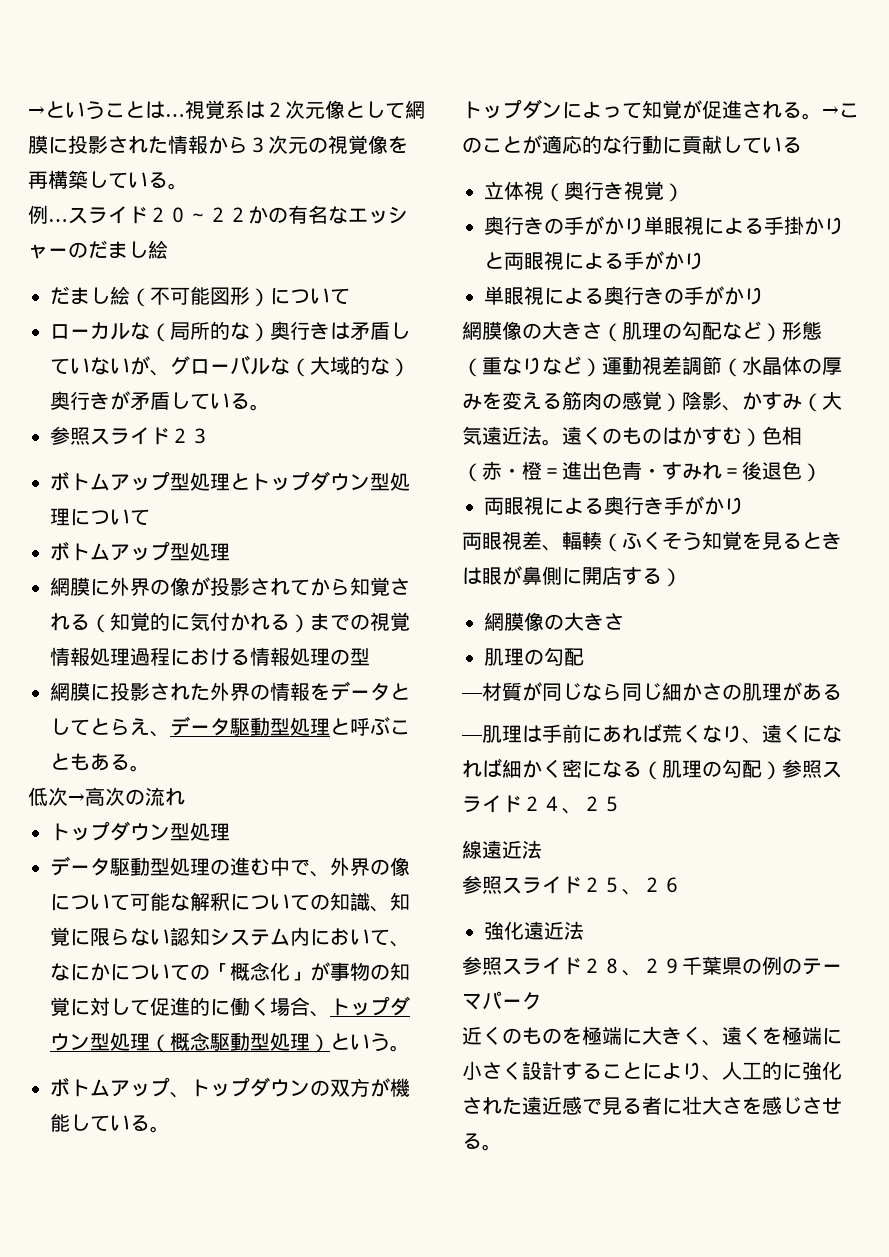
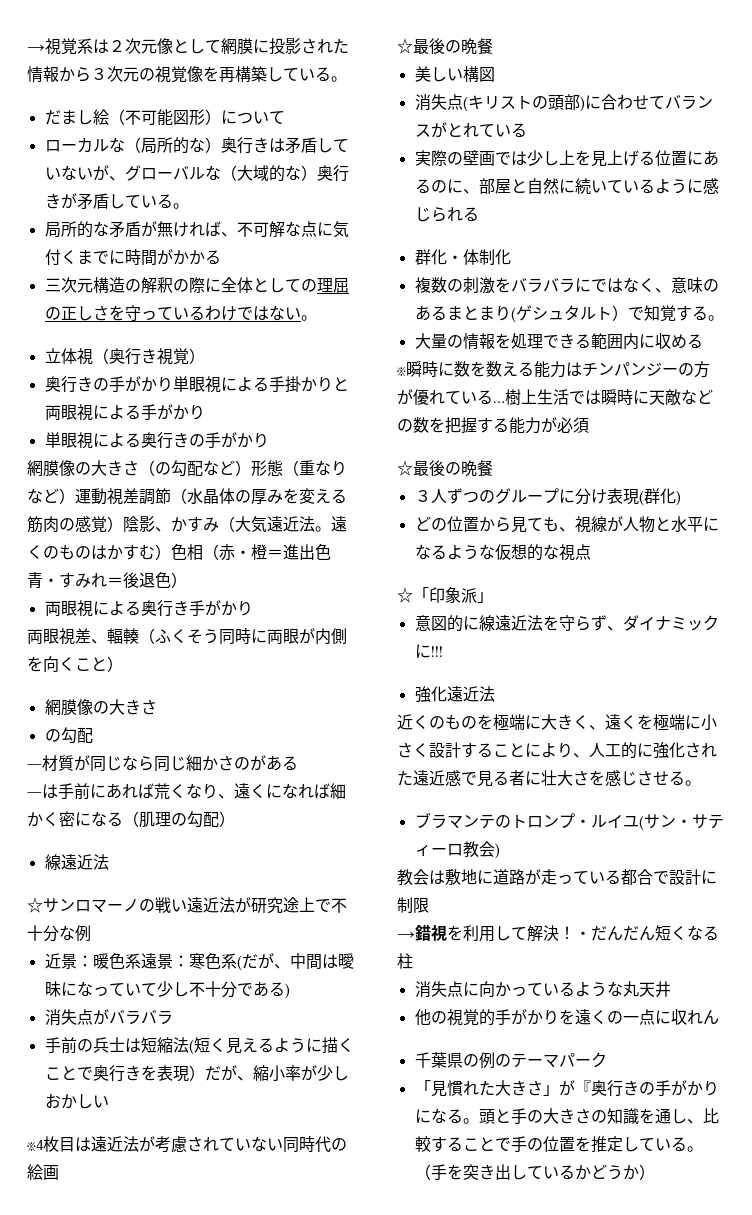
[28,101,185,120] →ということは… -> [27,44,45,52] →
[28,205,408,224] [28,240,168,259] // 例…スライド２０～２２かの有名なエッシャーのだまし絵 -> (347, 79) none
[50,426,210,445] [50,471,410,491] [50,508,150,526] [50,541,230,561] [50,577,410,596] [50,612,410,633] [50,647,370,666] [50,681,410,701] [50,716,410,737] [50,753,150,772] [28,787,185,806] [50,821,230,841] [50,856,410,877] [50,892,410,912] [50,927,410,947] [50,962,410,981] [50,996,410,1017] [50,1032,410,1053] [50,1077,410,1098] [50,1113,170,1133] [462,99,859,120] [462,135,802,154] 参照スライド２３ // ボトムアップ型処理とトップダウン型処理について // ボトムアップ型処理 // 網膜に外界の像が投影されてから知覚される（知覚的に気付かれる）までの視覚情報処理過程における情報処理の型 // 網膜に投影された外界の情報をデータとしてとらえ、データ駆動型処理と呼ぶこともある。 // 低次→高次の流れ // トップダウン型処理 // データ駆動型処理の進む中で、外界の像について可能な解釈についての知識、知覚に限らない認知システム内において、なにかについての「概念化」が事物の知覚に対して促進的に働く場合、トップダウン型処理（概念駆動型処理）という。 // ボトムアップ、トップダウンの双方が機能している。 // トップダンによって知覚が促進される。→このことが適応的な行動に貢献している -> [44,221,349,238] [44,249,221,266] [44,277,349,294] [44,305,317,321] 局所的な矛盾が無ければ、不可解な点に気付くまでに時間がかかる // 三次元構造の解釈の際に全体としての理屈の正しさを守っているわけではない。
[622,322,662,340] 肌理 -> (155, 468) none
[702,531,842,550] [462,566,662,585] 知覚を見るときは眼が鼻側に開店する -> [219,628,347,645] [27,656,107,672] 同時に両眼が内側を向くこと
[484,648,524,666] 肌理 -> (157, 707) none
[742,683,782,701] 肌理 -> (250, 763) none
[482,725,522,743] 肌理 -> (42, 794) none
[782,759,842,778] [462,795,622,814] [462,840,542,859] [462,875,682,895] [484,921,584,941] [462,956,842,976] [462,991,542,1010] 参照スライド２４、２５ // 線遠近法 // 参照スライド２５、２６ // 強化遠近法 // 参照スライド２８、２９千葉県の例のテーマパーク -> [44,854,109,870] [27,897,347,914] [27,925,91,942] [44,953,354,971] [44,981,290,999] [44,1009,173,1026] [44,1037,354,1055] [44,1065,349,1082] [44,1093,109,1109] [27,1136,347,1153] [27,1164,59,1180] [397,38,493,55] [414,66,495,82] [414,94,713,112] [414,122,527,138] [414,150,719,167] [414,178,719,194] [414,207,479,222] [414,249,511,265] [414,277,719,294] [414,305,724,323] [414,333,703,350] [397,361,710,378] [397,389,713,406] [397,417,589,434] [397,460,493,477] [414,488,681,506] [414,516,719,533] [414,544,591,561] [397,587,493,603] [414,615,719,632] [414,644,443,658] [414,686,495,703] // 線遠近法 // ☆サンロマーノの戦い遠近法が研究途上で不十分な例 // 近景：暖色系遠景：寒色系(だが、中間は曖昧になっていて少し不十分である) // 消失点がバラバラ // 手前の兵士は短縮法(短く見えるように描くことで奥行きを表現）だが、縮小率が少しおかしい // ※4枚目は遠近法が考慮されていない同時代の絵画 // ☆最後の晩餐 // 美しい構図 // 消失点(キリストの頭部)に合わせてバランスがとれている // 実際の壁画では少し上を見上げる位置にあるのに、部屋と自然に続いているように感じられる // 群化・体制化 // 複数の刺激をバラバラにではなく、意味のあるまとまり(ゲシュタルト）で知覚する。 // 大量の情報を処理できる範囲内に収める // ※瞬時に数を数える能力はチンパンジーの方が優れている…樹上生活では瞬時に天敵などの数を把握する能力が必須 // ☆最後の晩餐 // ３人ずつのグループに分け表現(群化) // どの位置から見ても、視線が人物と水平になるような仮想的な視点 // ☆「印象派」 // 意図的に線遠近法を守らず、ダイナミックに!!! // 強化遠近法
(502, 1147) none -> [414,812,724,831] [414,841,500,859] [397,868,717,886] [397,897,429,913] [397,924,719,942] [397,953,413,969] [414,981,671,998] [414,1009,719,1026] [414,1052,607,1069] [414,1080,719,1097] [414,1108,719,1125] [414,1136,703,1153] [414,1164,655,1181] // ブラマンテのトロンプ・ルイユ(サン・サティーロ教会) // 教会は敷地に道路が走っている都合で設計に制限 // →錯視を利用して解決！・だんだん短くなる柱 // 消失点に向かっているような丸天井 // 他の視覚的手がかりを遠くの一点に収れん // 千葉県の例のテーマパーク // 「見慣れた大きさ」が『奥行きの手がかりになる。頭と手の大きさの知識を通し、比較することで手の位置を推定している。（手を突き出しているかどうか）

